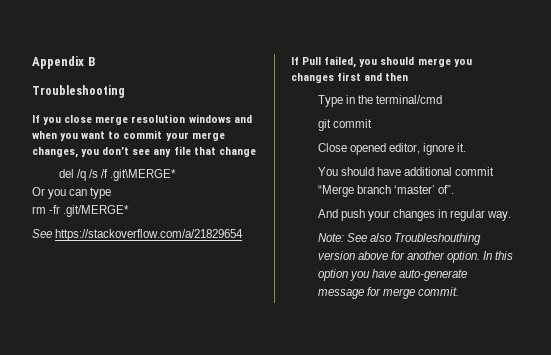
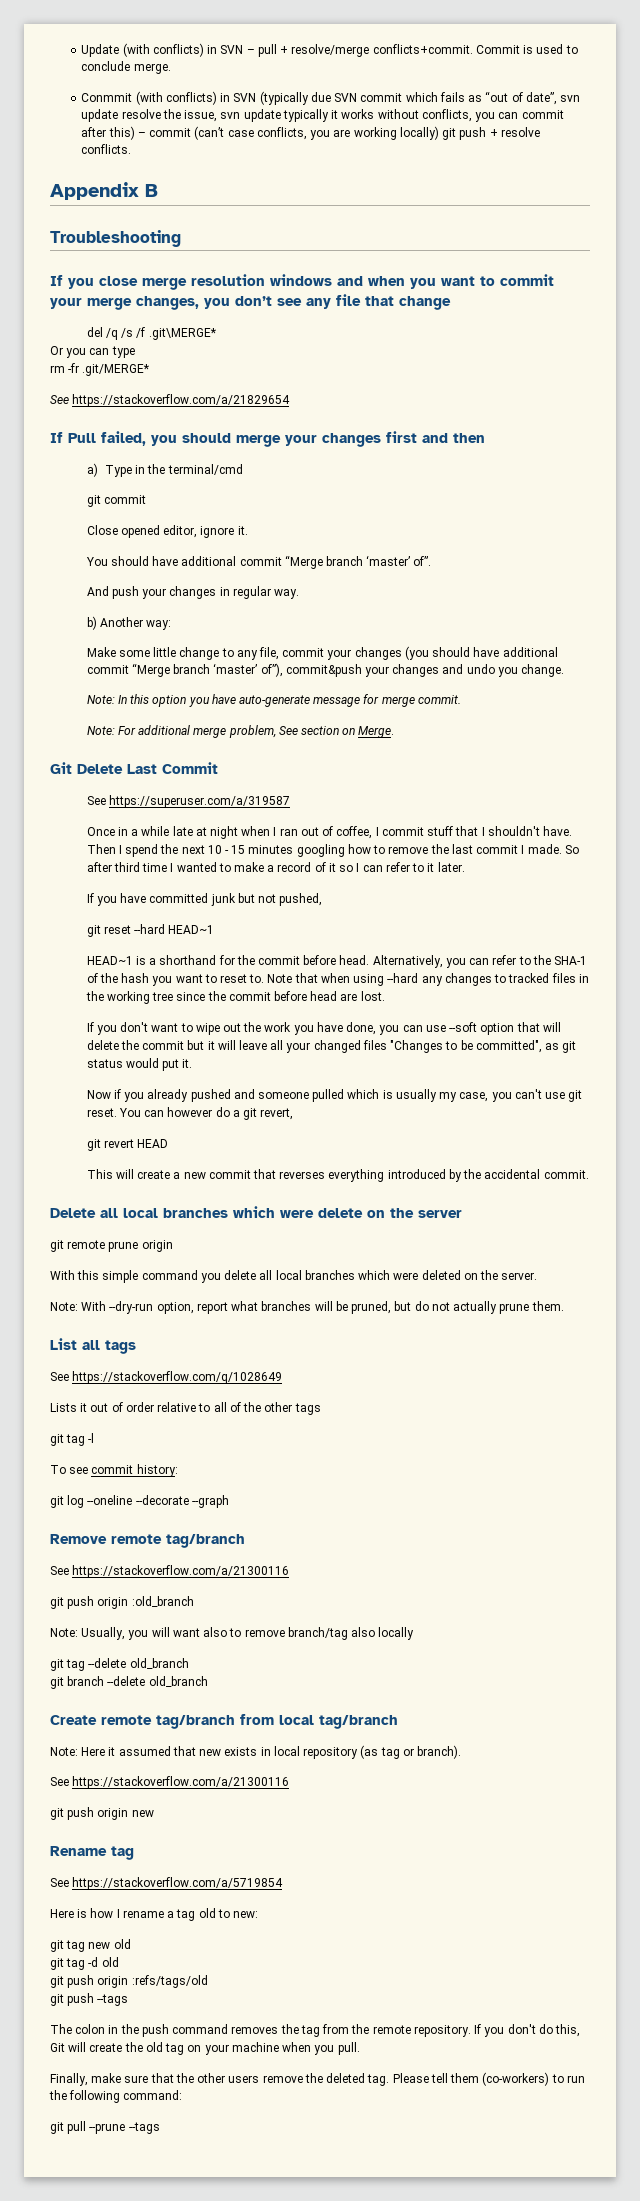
(32, 62) none -> [81,43,578,57] [81,61,171,74] [81,91,581,105] [81,109,564,122] [81,126,540,140] [81,144,132,154] Update (with conflicts) in SVN – pull + resolve/merge conflicts+commit. Commit is used to conclude merge. // Conmmit (with conflicts) in SVN (typically due SVN commit which fails as “out of date”, svn update resolve the issue, svn update typically it works without conflicts, you can commit after this) – commit (can’t case conflicts, you are working locally) git push + resolve conflicts. //
[453,59,472,67] you -> [285,435,317,446] your
(409, 77) none -> [86,463,98,477] a)
[317,233,482,245] [317,251,481,263] Note: See also Troubleshouthing version above for another option. -> [86,616,172,630] [86,646,558,660] [86,663,565,677] [86,695,115,704] b) Another way: // Make some little change to any file, commit your changes (you should have additional commit “Merge branch ‘master’ of”), commit&push your changes and undo you change. // Note:
(460, 291) none -> [86,725,395,738] [50,762,218,774] [86,795,290,808] [86,826,573,839] [86,844,579,857] [86,862,465,872] [86,893,323,906] [86,924,215,937] [86,955,588,968] [86,973,589,986] [85,991,385,1004] [86,1022,561,1035] [86,1040,577,1053] [86,1058,193,1071] [86,1089,583,1102] [86,1107,294,1120] [86,1139,169,1151] [86,1169,589,1182] [50,1206,462,1218] [50,1240,173,1252] [50,1270,538,1283] [50,1301,564,1314] [50,1338,136,1354] [50,1371,283,1384] [50,1402,321,1415] [50,1433,95,1446] [50,1464,178,1477] [50,1495,229,1508] [50,1534,245,1548] [50,1565,290,1578] [50,1596,194,1609] [50,1627,415,1640] [50,1658,189,1671] [50,1676,208,1689] [50,1714,398,1729] [50,1745,462,1759] [50,1776,290,1789] [50,1807,154,1820] [50,1846,134,1860] [50,1877,284,1890] [50,1908,259,1921] [50,1939,131,1952] [50,1957,119,1970] [50,1975,208,1988] [50,1993,129,2006] [50,2024,581,2037] [50,2042,360,2055] [50,2072,585,2086] [49,2090,183,2103] [50,2121,160,2134] // Note: For additional merge problem, See section on Merge. // Git Delete Last Commit // See https://superuser.com/a/319587 // Once in a while late at night when I ran out of coffee, I commit stuff that I shouldn't have. Then I spend the next 10 - 15 minutes googling how to remove the last commit I made. So after third time I wanted to make a record of it so I can refer to it later. // If you have committed junk but not pushed, // git reset --hard HEAD~1 // HEAD~1 is a shorthand for the commit before head. Alternatively, you can refer to the SHA-1 of the hash you want to reset to. Note that when using --hard any changes to tracked files in the working tree since the commit before head are lost. // If you don't want to wipe out the work you have done, you can use --soft option that will delete the commit but it will leave all your changed files "Changes to be committed", as git status would put it. // Now if you already pushed and someone pulled which is usually my case, you can't use git reset. You can however do a git revert, // git revert HEAD // This will create a new commit that reverses everything introduced by the accidental commit. // Delete all local branches which were delete on the server // git remote prune origin // With this simple command you delete all local branches which were deleted on the server. // Note: With --dry-run option, report what branches will be pruned, but do not actually prune them. // List all tags // See https://stackoverflow.com/q/1028649 // Lists it out of order relative to all of the other tags // git tag -l // To see commit history: // git log --oneline --decorate --graph // Remove remote tag/branch // See https://stackoverflow.com/a/21300116 // git push origin :old_branch // Note: Usually, you will want also to remove branch/tag also locally // git tag --delete old_branch // git branch --delete old_branch // Create remote tag/branch from local tag/branch // Note: Here it assumed that new exists in local repository (as tag or branch). // See https://stackoverflow.com/a/21300116 // git push origin new // Rename tag // See https://stackoverflow.com/a/5719854 // Here is how I rename a tag old to new: // git tag new old // git tag -d old // git push origin :refs/tags/old // git push --tags // The colon in the push command removes the tag from the remote repository. If you don't do this, Git will create the old tag on your machine when you pull. // Finally, make sure that the other users remove the deleted tag. Please tell them (co-workers) to run the following command: // git pull --prune --tags

